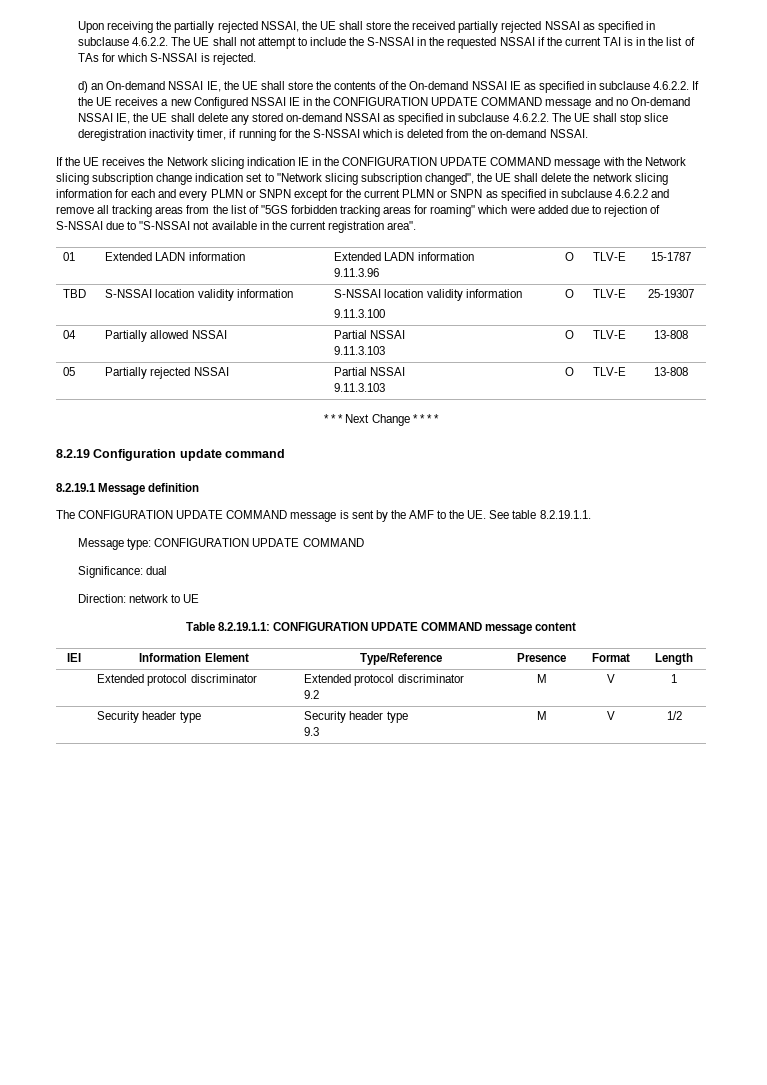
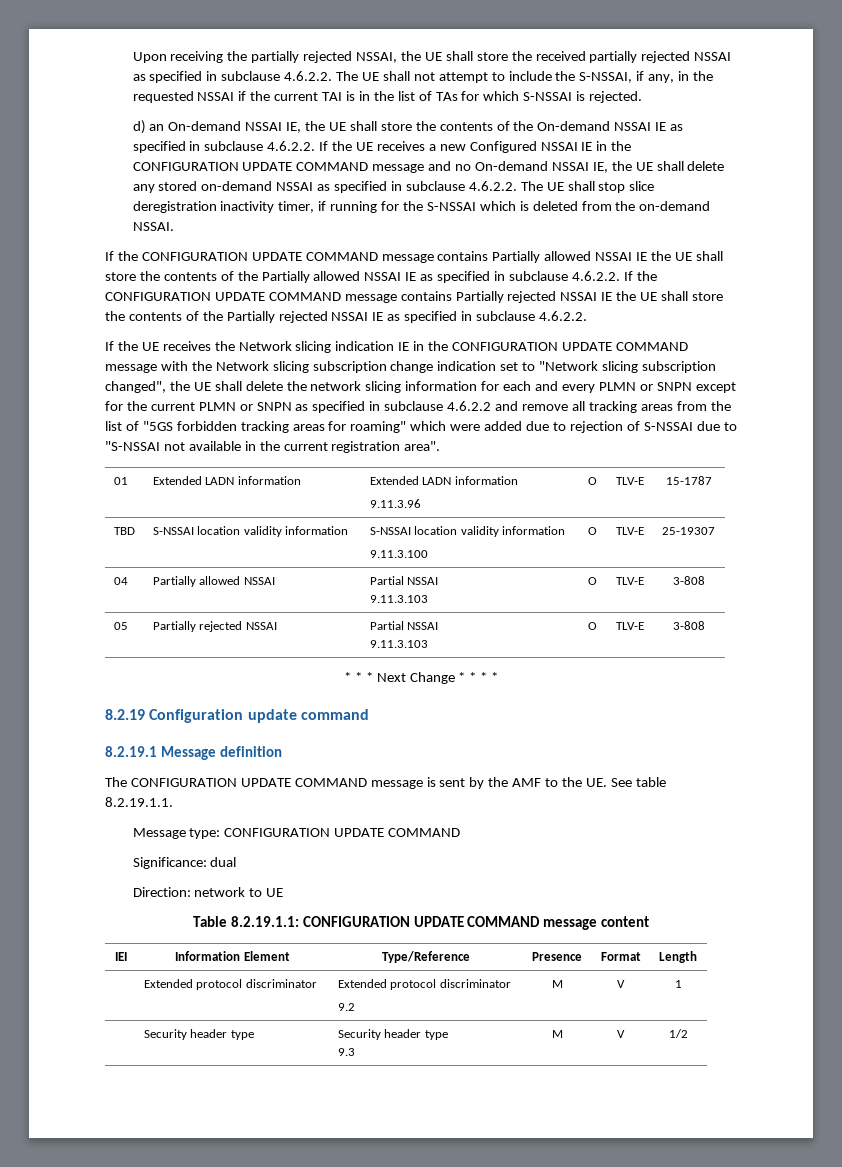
[367,37,415,46] S-NSSAI -> [579,71,675,83] S-NSSAI, if any,
(588, 133) none -> [105,251,723,263] [105,271,657,283] [105,291,723,303] [105,311,587,323] // If the CONFIGURATION UPDATE COMMAND message contains Partially allowed NSSAI IE the UE shall store the contents of the Partially allowed NSSAI IE as specified in subclause 4.6.2.2. If the CONFIGURATION UPDATE COMMAND message contains Partially rejected NSSAI IE the UE shall store the contents of the Partially rejected NSSAI IE as specified in subclause 4.6.2.2.
[654,330,688,339] 13-808 -> [672,576,705,585] 3-808
[654,367,688,376] 13-808 -> [672,621,705,630] 3-808

